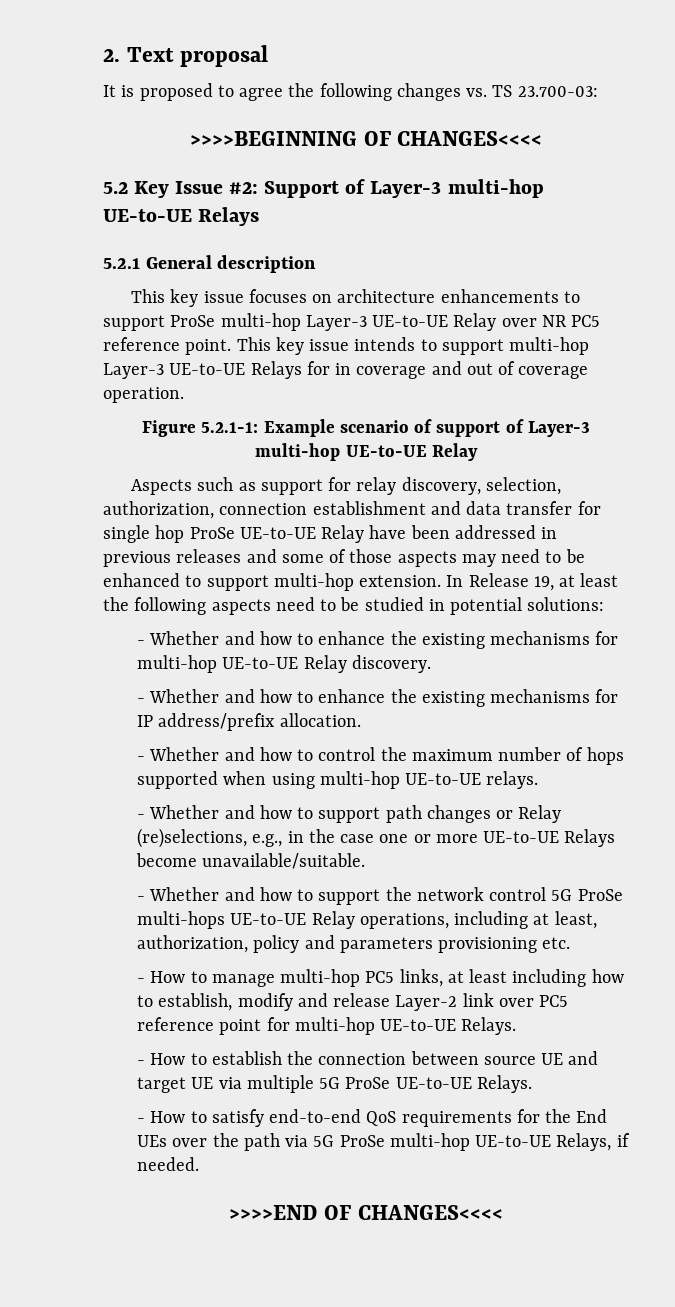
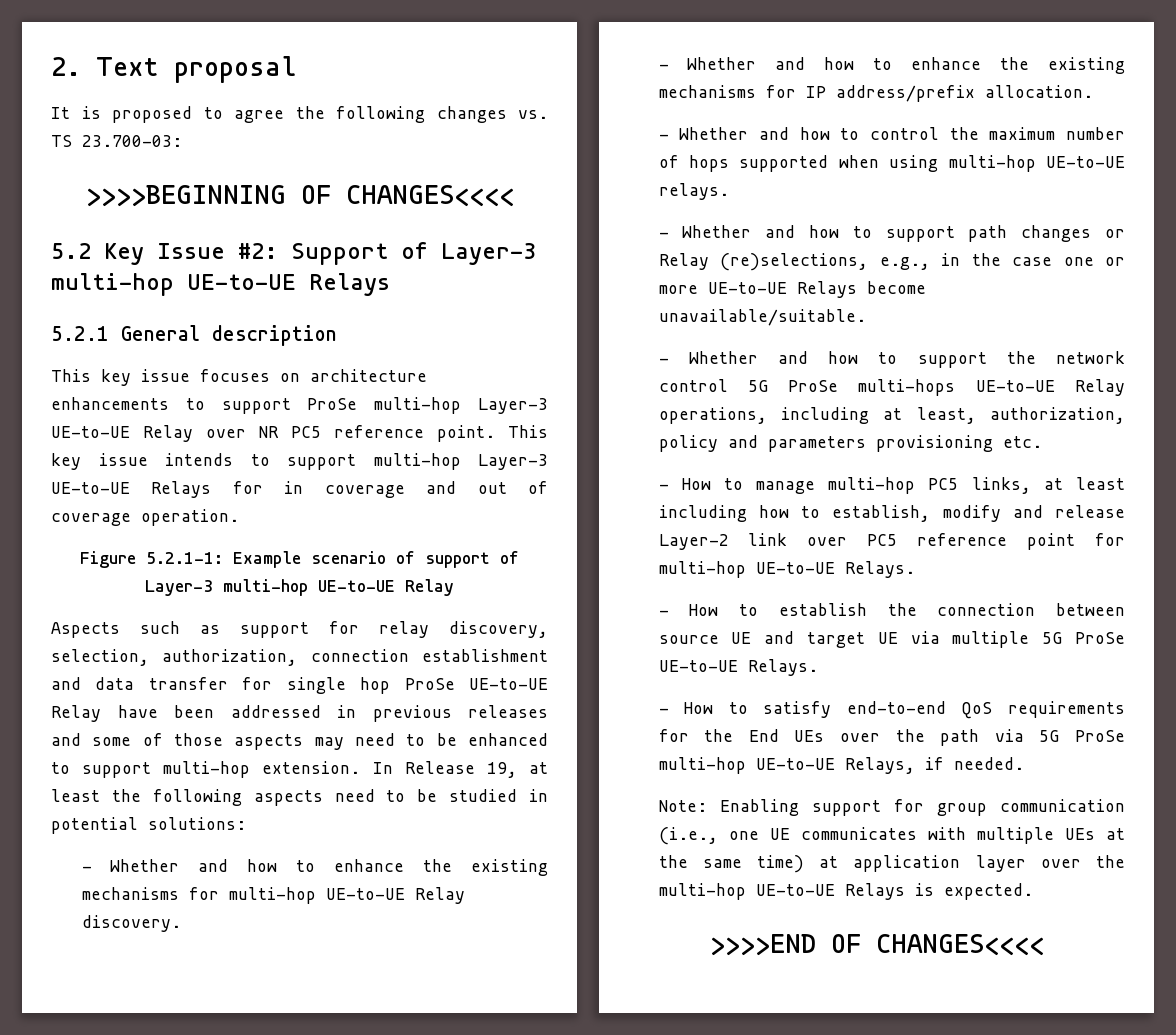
(200, 1164) none -> [658,799,1125,816] [658,827,1125,845] [658,855,1125,873] [658,883,1033,900] // Note: Enabling support for group communication (i.e., one UE communicates with multiple UEs at the same time) at application layer over the multi-hop UE-to-UE Relays is expected.

